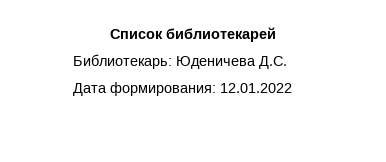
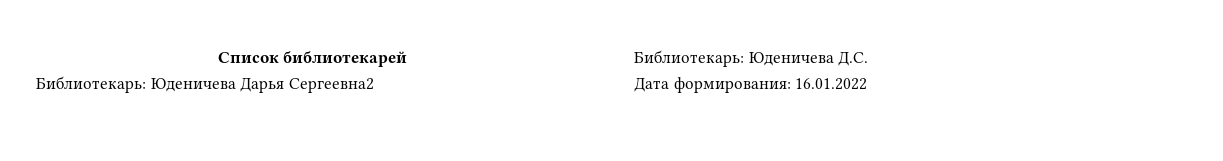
(276, 34) none -> [36,76,374,93] // Библиотекарь: Юденичева Дарья Сергеевна2
[220,83,292,93] 12.01.2022 -> [795,78,868,90] 16.01.2022

